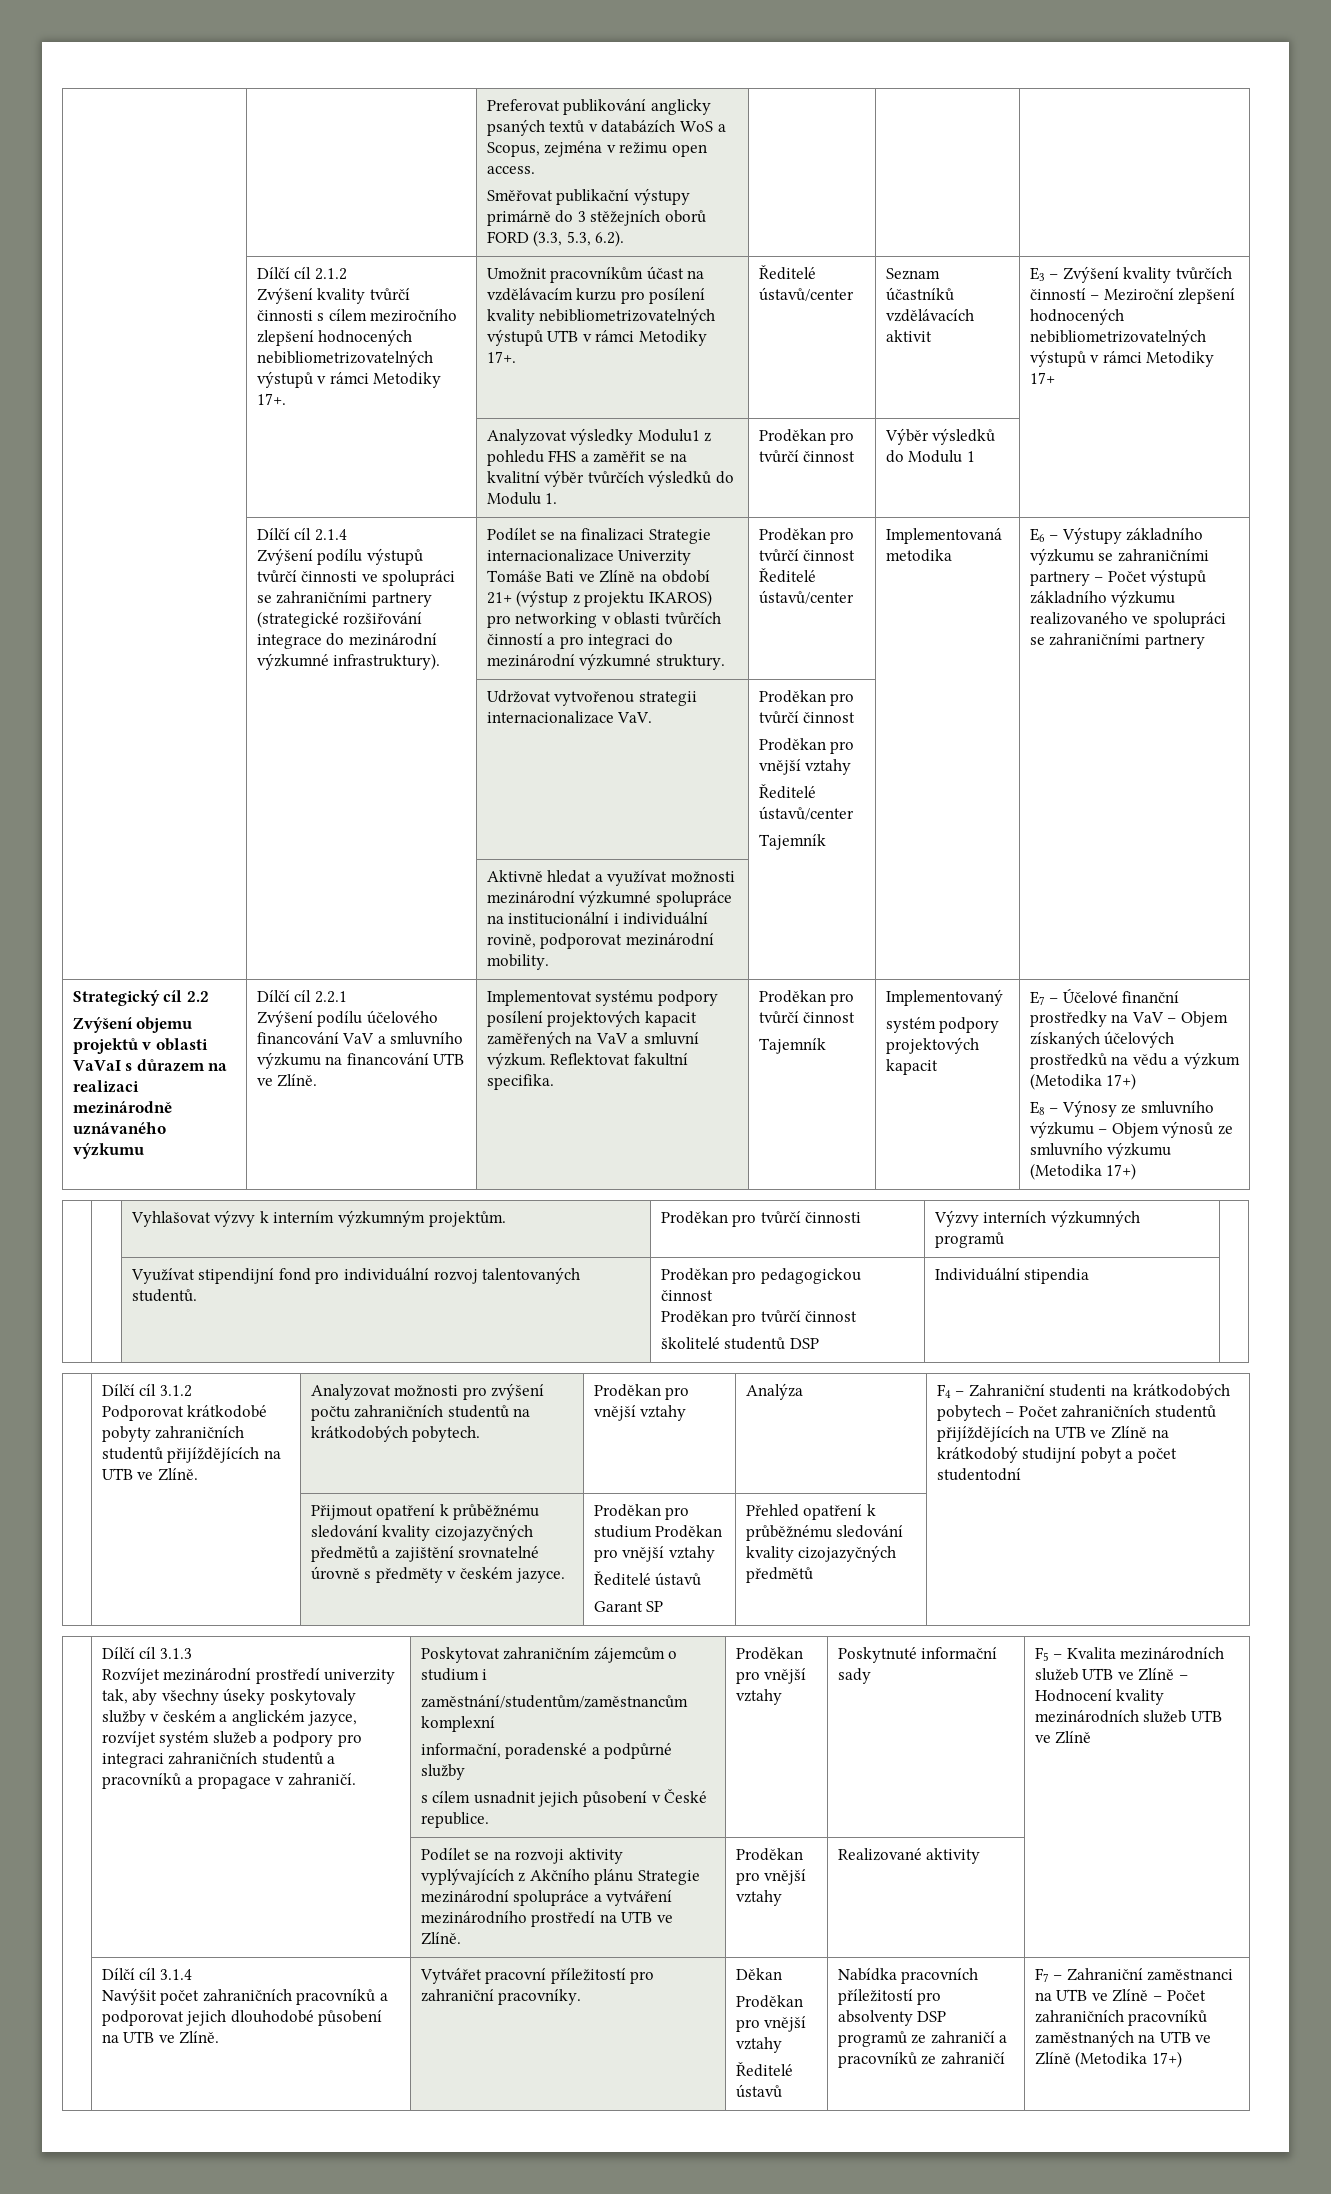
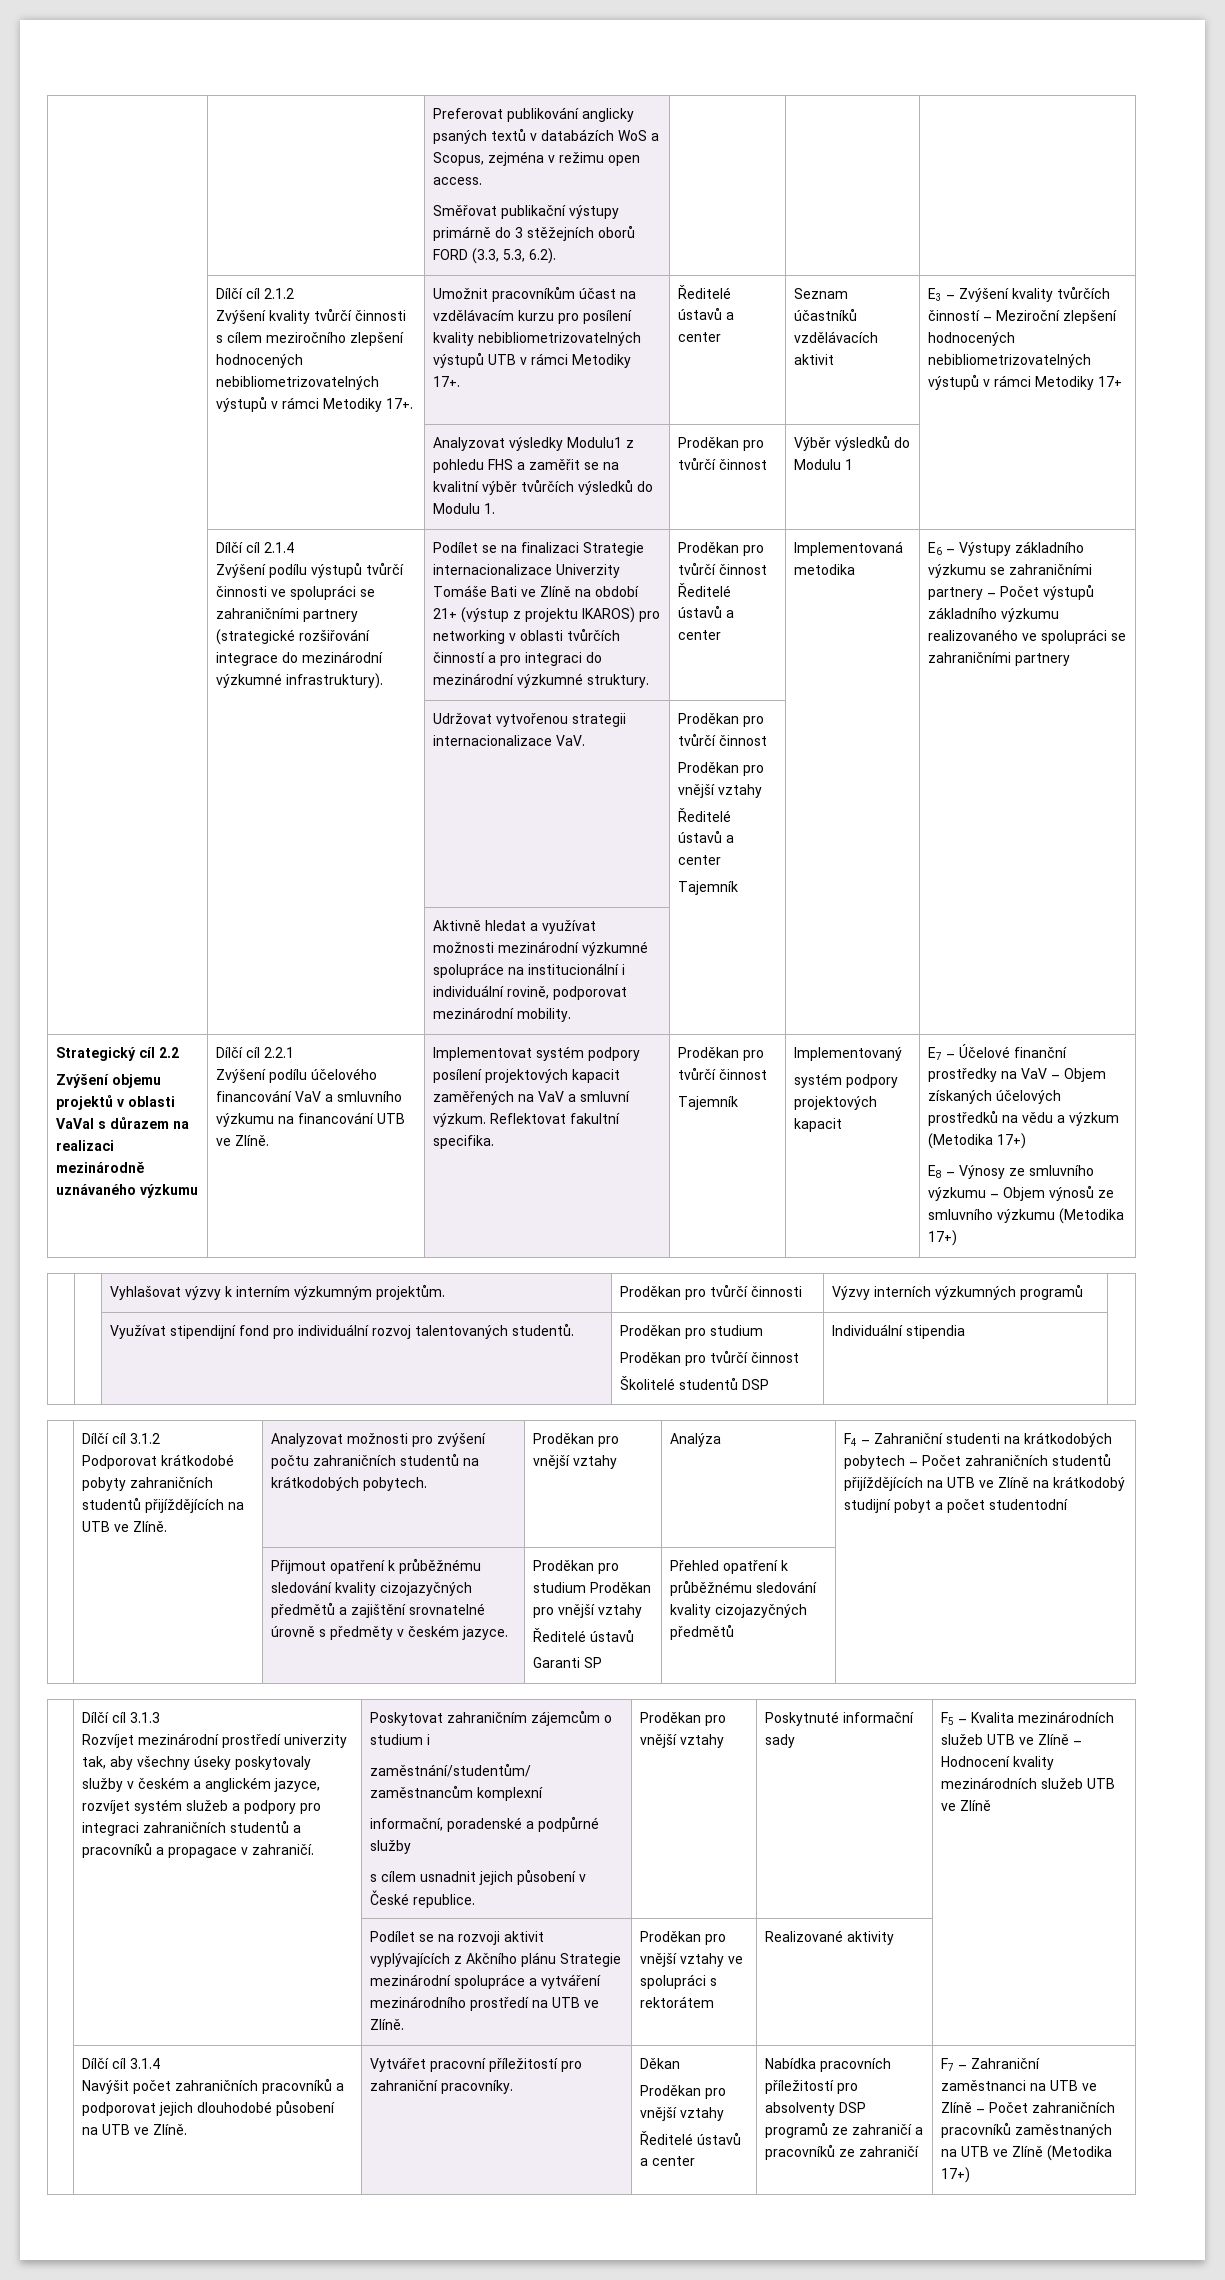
[758,287,854,301] ústavů/center -> [678,307,735,320] [678,332,722,342] ústavů a center
[758,590,854,604] ústavů/center -> [678,605,735,618] [678,630,722,640] ústavů a center
[758,806,854,820] ústavů/center -> [678,830,735,843] [678,855,722,865] ústavů a center
[595,990,654,1006] systému -> [536,1046,585,1061] systém
[760,1268,861,1284] [660,1290,713,1301] [660,1310,858,1326] [660,1337,720,1349] pedagogickou činnost // Proděkan pro tvůrčí činnost // školitelé -> [710,1325,764,1336] [620,1350,800,1366] [620,1376,676,1390] studium // Proděkan pro tvůrčí činnost // Školitelé
[593,1601,643,1612] Garant -> [533,1657,581,1668] Garanti
[568,1848,623,1864] aktivity -> [504,1931,545,1942] aktivit
(782, 1898) none -> [728,1956,744,1964] [640,1974,718,1989] [640,1996,715,2008] ve spolupráci s rektorátem
(782, 2091) none -> [640,2156,696,2166] a center

